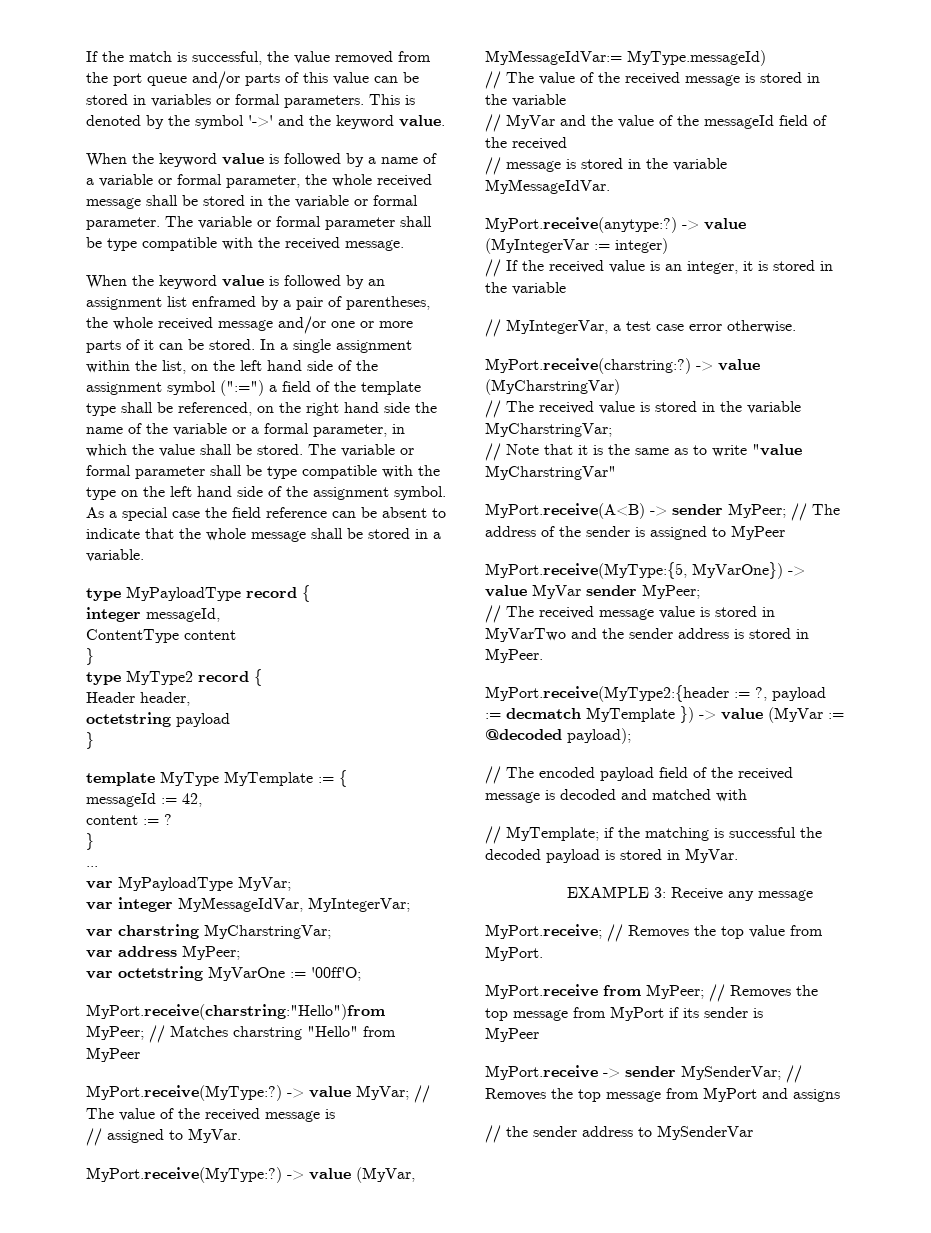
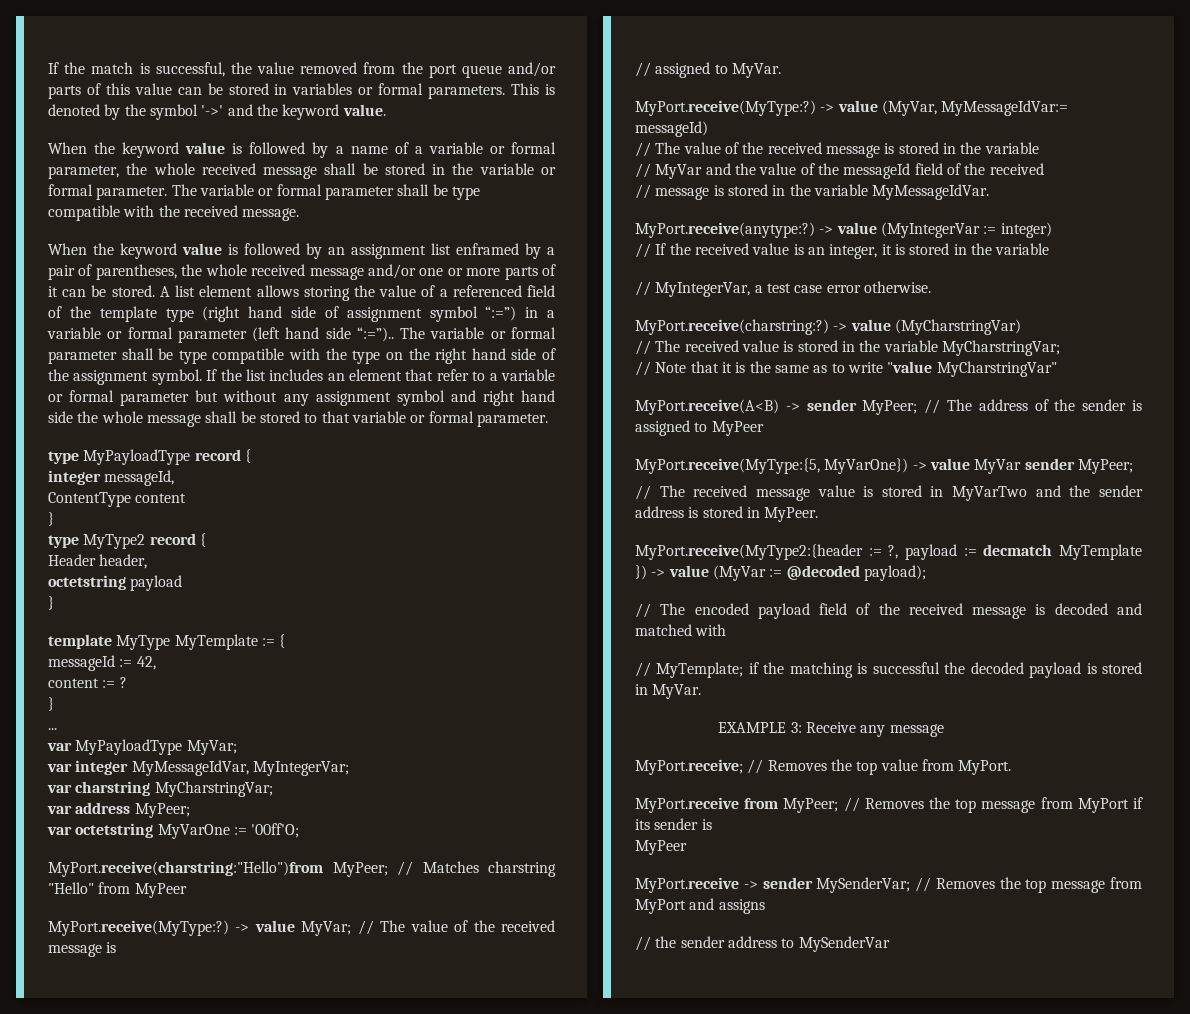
[260,339,412,353] [86,360,378,374] [86,380,277,396] In a single assignment within the list, on the left hand side of the assignment symbol (":=") a -> [159,285,522,301] A list element allows storing the value of a referenced
[121,402,437,416] [86,423,405,437] [86,444,303,457] shall be referenced, on the right hand side the name of the variable or a formal parameter, in which the value shall be stored. -> [202,306,555,322] [47,327,394,343] (right hand side of assignment symbol “:=”) in a variable or formal parameter (left hand side “:=”)..
[170,486,192,497] left -> [435,348,468,364] right
[86,507,446,521] [86,528,174,539] As a special case the field reference can be absent to indicate that -> [206,369,556,381] [48,390,556,406] [48,411,73,423] If the list includes an element that refer to a variable or formal parameter but without any assignment symbol and right hand side
[415,529,441,539] [86,549,144,562] in a variable. -> [304,411,548,427] to that variable or formal parameter.
[627,50,766,66] MyType.messageId) -> [635,121,708,137] messageId)

